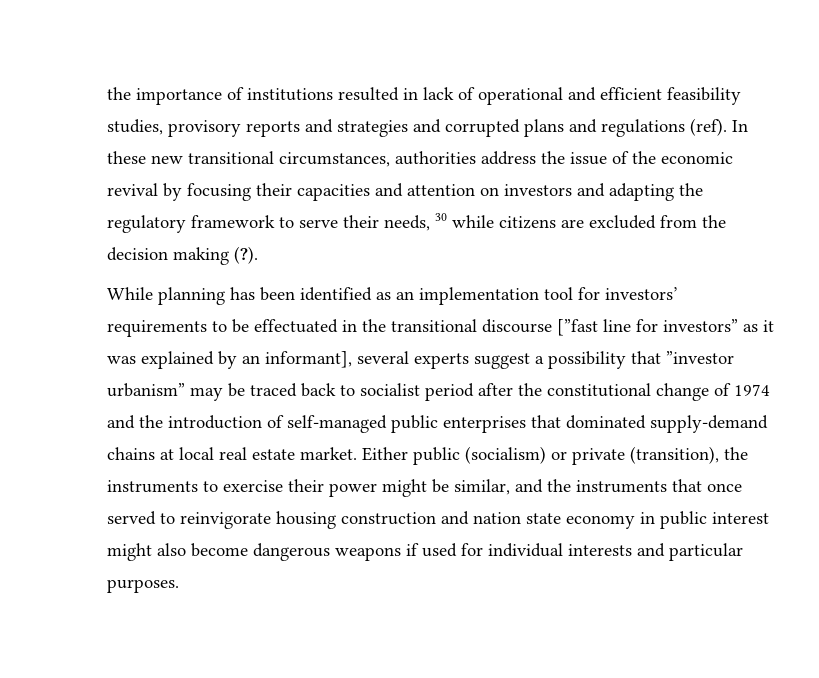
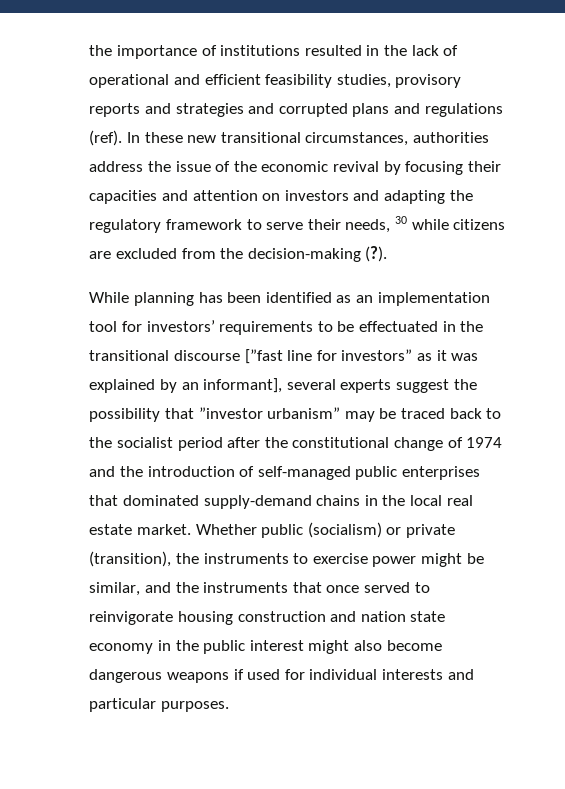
(418, 94) none -> [384,45,408,56] the
[106,247,229,265] decision making -> [247,248,361,262] decision-making
[534,356,544,364] a -> [453,379,477,390] the
(355, 390) none -> [89,437,113,448] the
[159,449,174,460] at -> [364,495,406,506] in the
[361,447,408,461] Either -> [195,524,257,535] Whether
[287,479,324,492] their -> (368, 558) none
(655, 518) none -> [175,640,199,651] the

